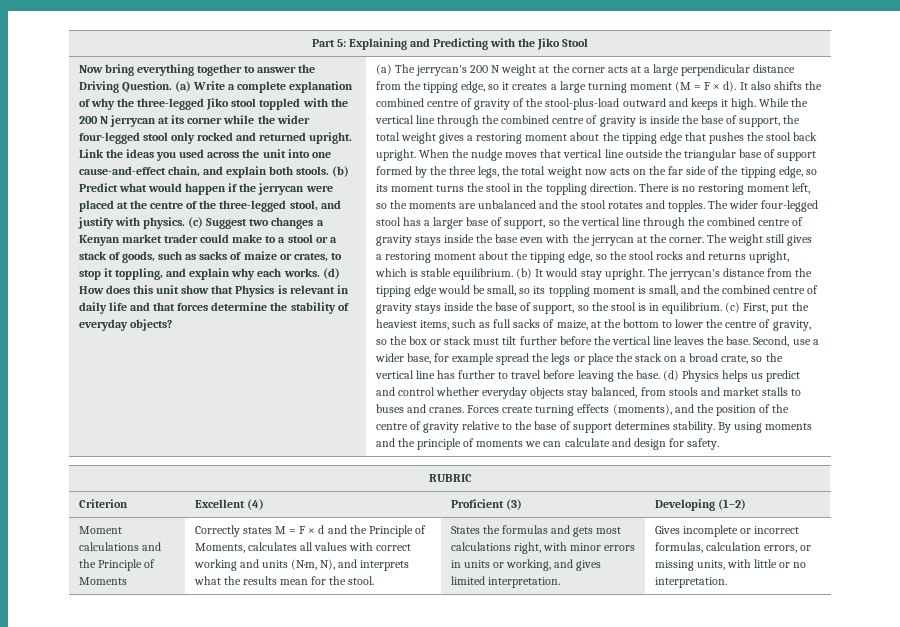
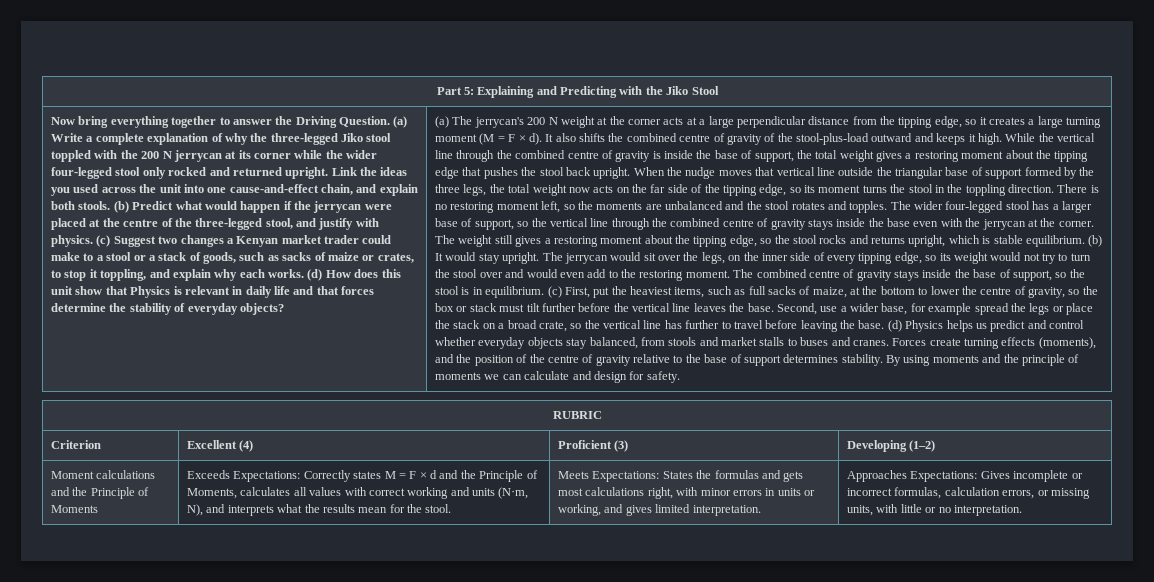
[668,268,813,280] [375,285,721,297] jerrycan's distance from the tipping edge would be small, so its toppling moment is small, and the -> [564,252,1091,264] [434,269,754,281] jerrycan would sit over the legs, on the inner side of every tipping edge, so its weight would not try to turn the stool over and would even add to the restoring moment. The
(127, 581) none -> [186,470,301,482] Exceeds Expectations:
(375, 580) none -> [557,471,660,482] Meets Expectations:
(560, 582) none -> [846,470,978,482] Approaches Expectations:

